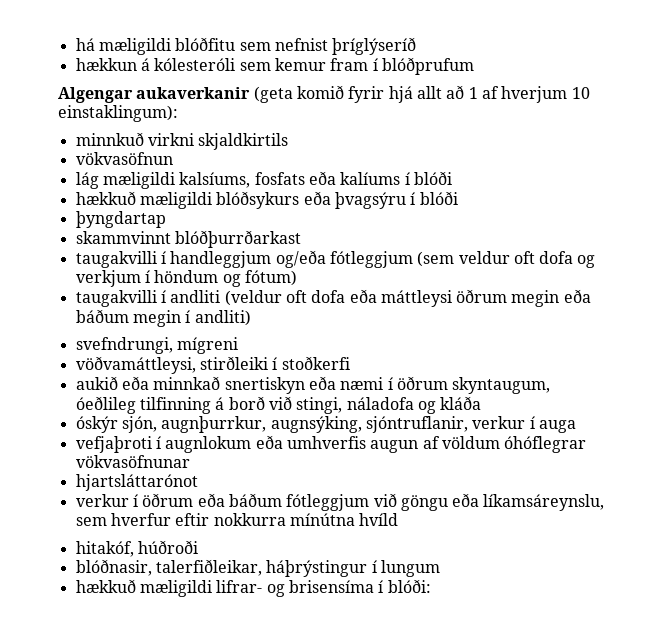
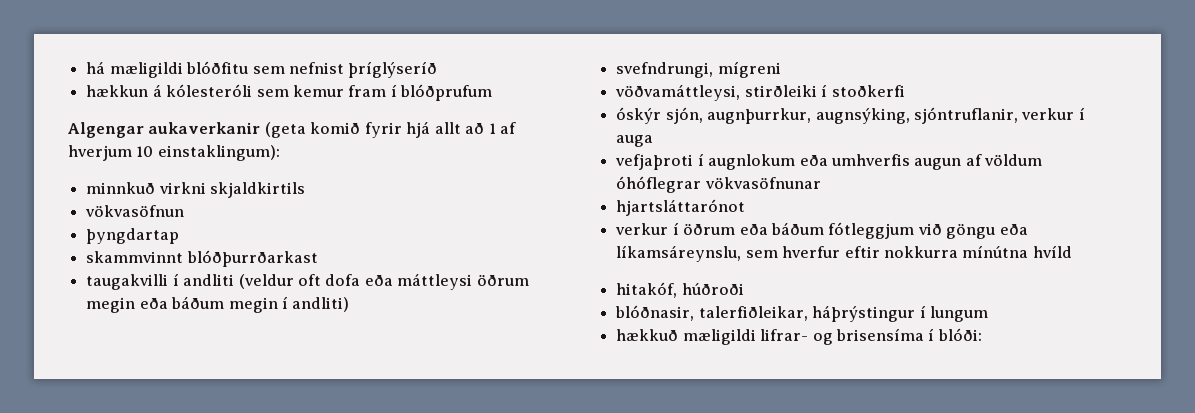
[75,171,452,189] [75,191,458,209] [75,211,166,228] [75,230,301,248] [75,250,596,268] [75,270,297,287] lág mæligildi kalsíums, fosfats eða kalíums í blóði // hækkuð mæligildi blóðsykurs eða þvagsýru í blóði // þyngdartap // skammvinnt blóðþurrðarkast // taugakvilli í handleggjum og/eða fótleggjum (sem veldur oft dofa og verkjum í höndum og fótum) -> [86,228,180,244] [86,250,318,267] þyngdartap // skammvinnt blóðþurrðarkast
[75,376,551,394] [75,396,482,414] // aukið eða minnkað snertiskyn eða næmi í öðrum skyntaugum, óeðlileg tilfinning á borð við stingi, náladofa og kláða -> (905, 91) none

